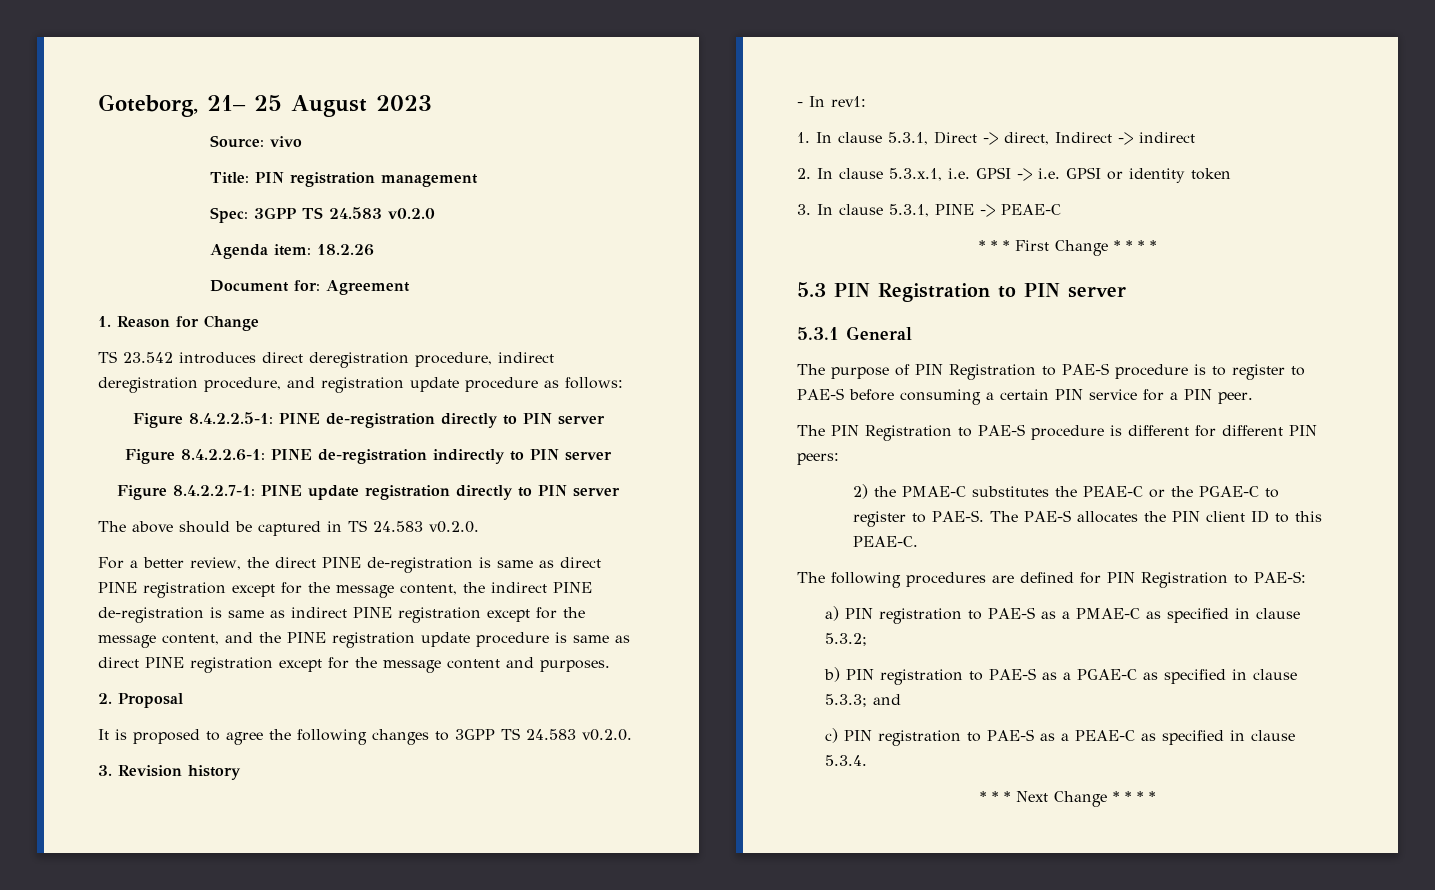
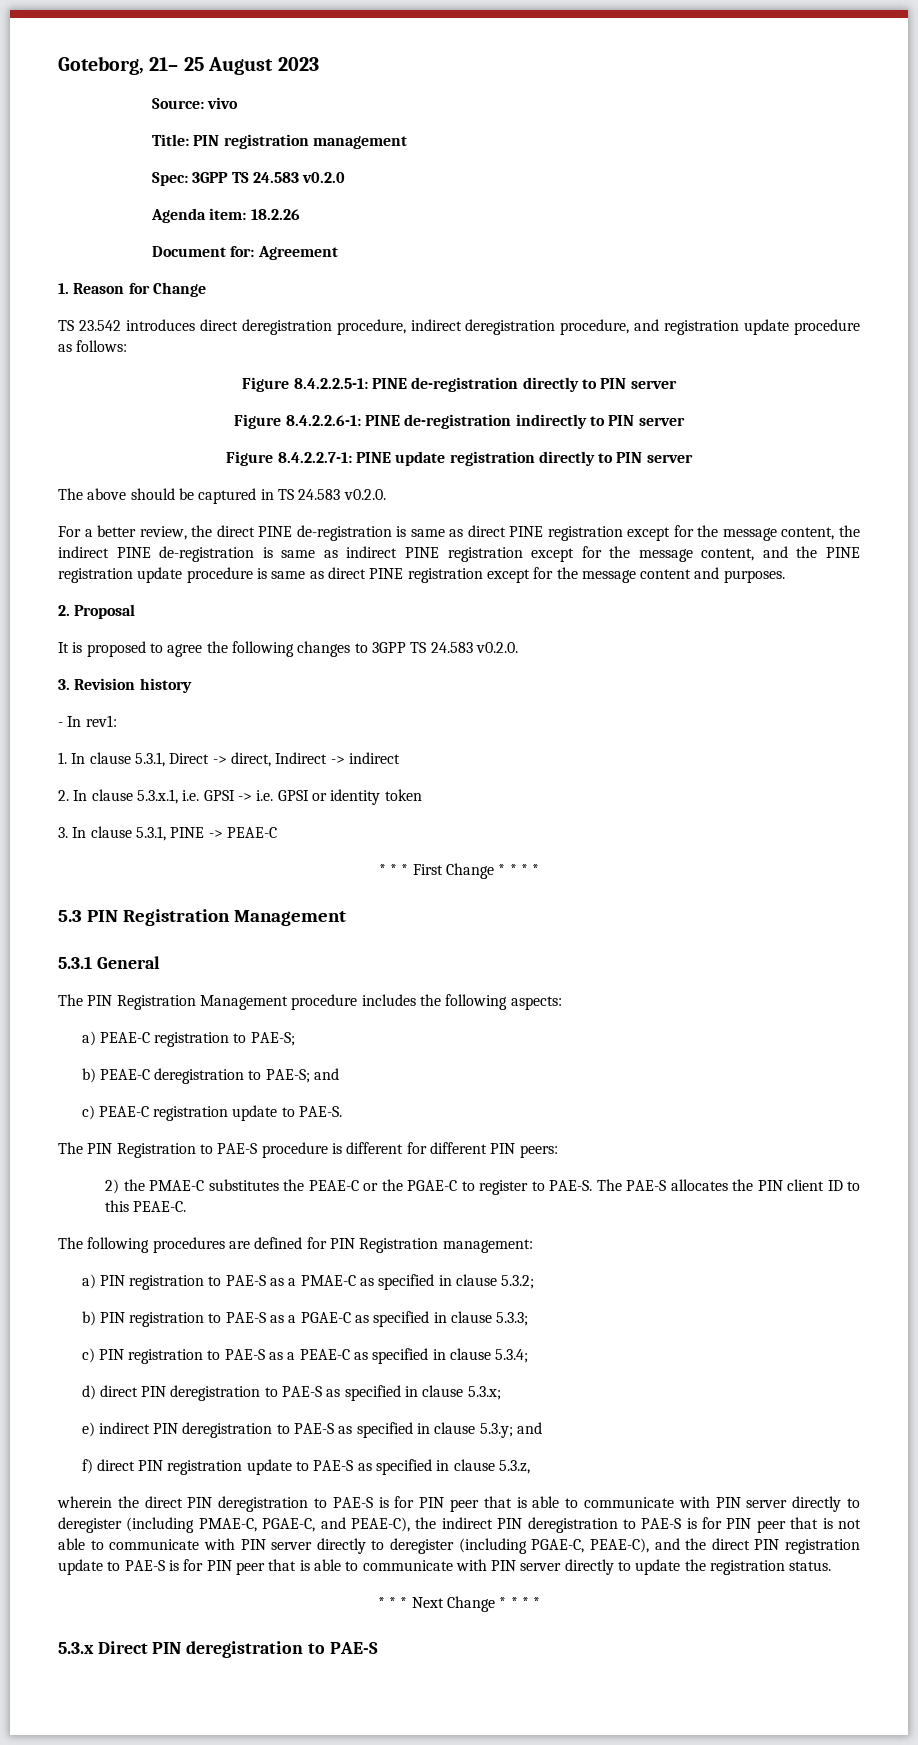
[998,283,1126,298] to PIN server -> [233,910,346,926] Management
[831,363,1305,380] [797,388,1253,405] purpose of PIN Registration to PAE-S procedure is to register to PAE-S before consuming a certain PIN service for a PIN peer. -> [87,994,562,1010] [81,1031,295,1047] [81,1068,340,1084] [81,1105,343,1121] PIN Registration Management procedure includes the following aspects: // a) PEAE-C registration to PAE-S; // b) PEAE-C deregistration to PAE-S; and // c) PEAE-C registration update to PAE-S.
[1234,571,1306,584] to PAE-S: -> [442,1239,533,1253] management:
[873,694,902,705] and -> (529, 1319) none
[825,755,868,766] 5.3.4. -> [495,1349,529,1363] [81,1385,501,1401] [81,1422,543,1438] [81,1459,531,1475] [57,1496,860,1512] [58,1517,862,1533] [58,1538,860,1554] [58,1559,832,1575] 5.3.4; // d) direct PIN deregistration to PAE-S as specified in clause 5.3.x; // e) indirect PIN deregistration to PAE-S as specified in clause 5.3.y; and // f) direct PIN registration update to PAE-S as specified in clause 5.3.z, // wherein the direct PIN deregistration to PAE-S is for PIN peer that is able to communicate with PIN server directly to deregister (including PMAE-C, PGAE-C, and PEAE-C), the indirect PIN deregistration to PAE-S is for PIN peer that is not able to communicate with PIN server directly to deregister (including PGAE-C, PEAE-C), and the direct PIN registration update to PAE-S is for PIN peer that is able to communicate with PIN server directly to update the registration status.
(1155, 796) none -> [58,1641,378,1658] // 5.3.x Direct PIN deregistration to PAE-S

